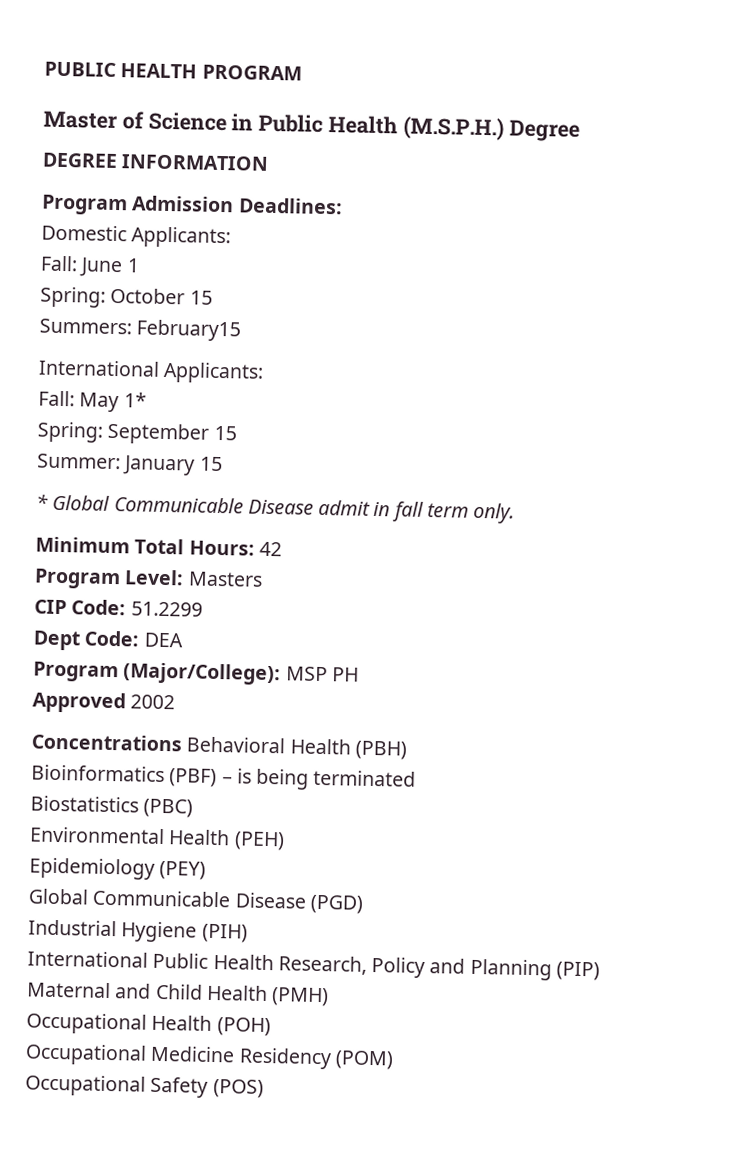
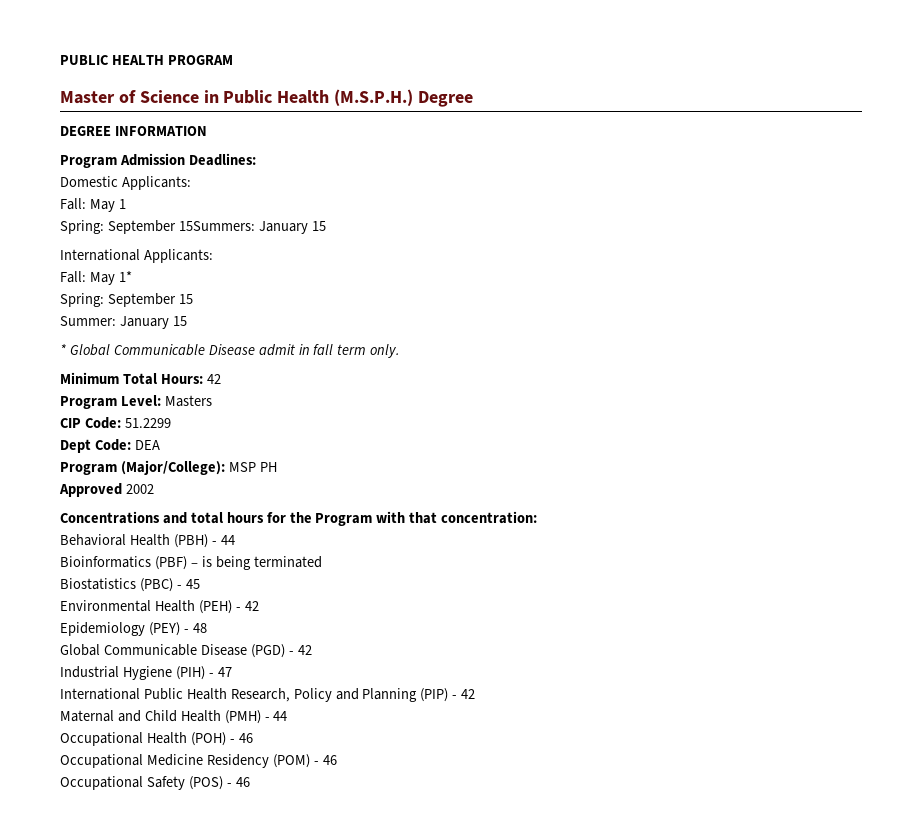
[79,257,124,278] June -> [89,199,115,212] May
[110,287,213,305] [39,318,242,342] October 15 // Summers: February15 -> [107,220,326,234] September 15Summers: January 15
(183, 742) none -> [162,511,538,526] and total hours for the Program with that concentration: //
(407, 750) none -> [211,535,235,545] - 44
(194, 808) none -> [176,579,200,589] - 45
(285, 841) none -> [235,601,259,611] - 42
(207, 870) none -> [183,623,207,633] - 48
(364, 904) none -> [288,645,312,655] - 42
(248, 933) none -> [208,667,232,677] - 47
(600, 971) none -> [452,689,476,699] - 42
(330, 997) none -> [264,711,288,721] - 44
(271, 1027) none -> [229,733,253,743] - 46
(394, 1060) none -> [313,755,337,765] - 46
(264, 1088) none -> [226,777,250,787] - 46

